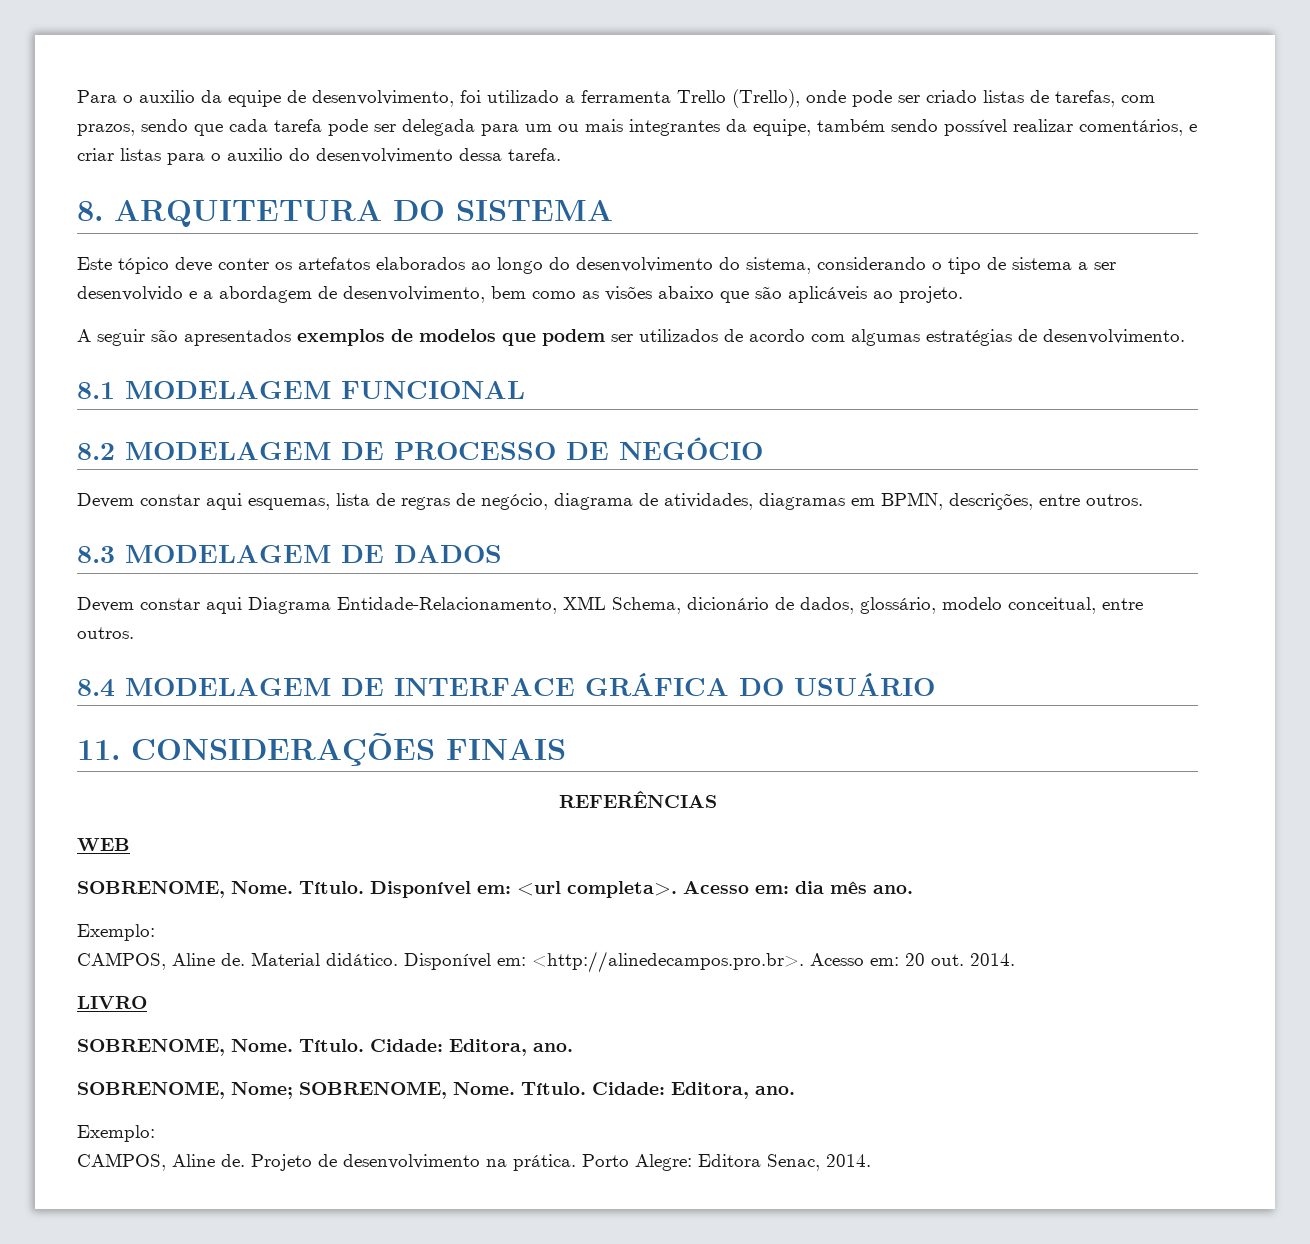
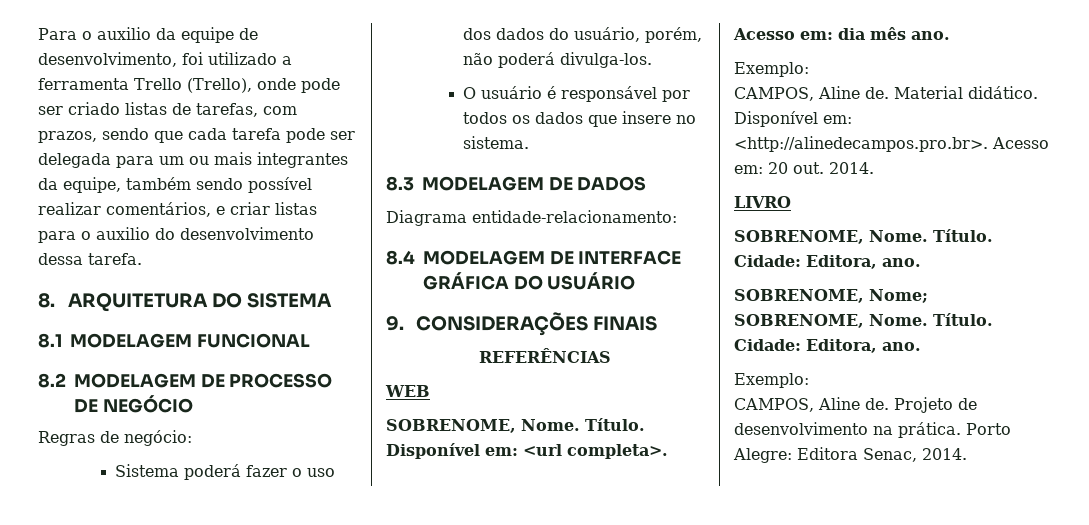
[77,257,1116,274] [77,286,963,303] [77,329,1185,346] // Este tópico deve conter os artefatos elaborados ao longo do desenvolvimento do sistema, considerando o tipo de sistema a ser desenvolvido e a abordagem de desenvolvimento, bem como as visões abaixo que são aplicáveis ao projeto. // A seguir são apresentados exemplos de modelos que podem ser utilizados de acordo com algumas estratégias de desenvolvimento. -> (332, 300) none
[77,492,1143,510] [77,545,502,563] [77,596,1143,614] [77,627,134,639] Devem constar aqui esquemas, lista de regras de negócio, diagrama de atividades, diagramas em BPMN, descrições, entre outros. // 8.3 MODELAGEM DE DADOS // Devem constar aqui Diagrama Entidade-Relacionamento, XML Schema, dicionário de dados, glossário, modelo conceitual, entre outros. -> [38,430,192,446] [115,464,336,480] [463,27,703,43] [463,52,653,68] [463,86,691,102] [463,111,697,127] [463,136,530,149] [386,176,647,191] [386,210,677,226] Regras de negócio: // Sistema poderá fazer o uso dos dados do usuário, porém, não poderá divulga-los. // O usuário é responsável por todos os dados que insere no sistema. // 8.3 MODELAGEM DE DADOS // Diagrama entidade-relacionamento:
[77,740,121,760] 11. -> [386,316,404,331] 9.

